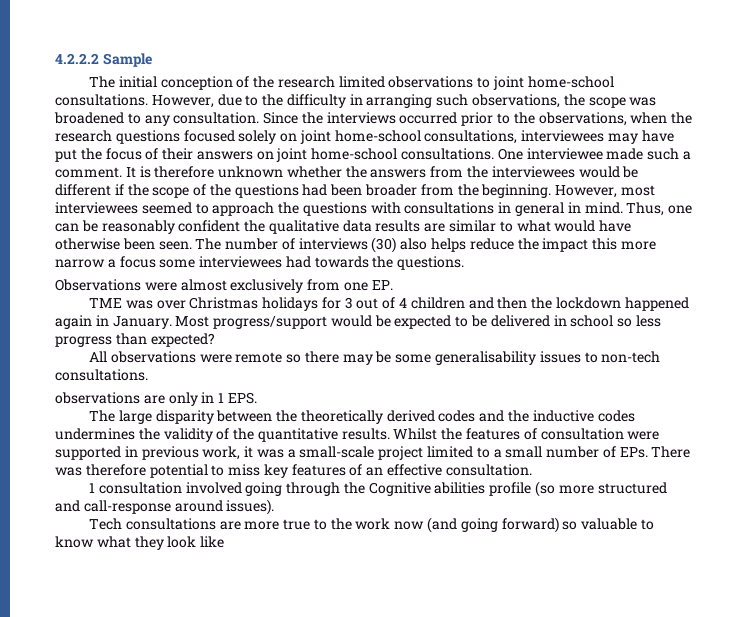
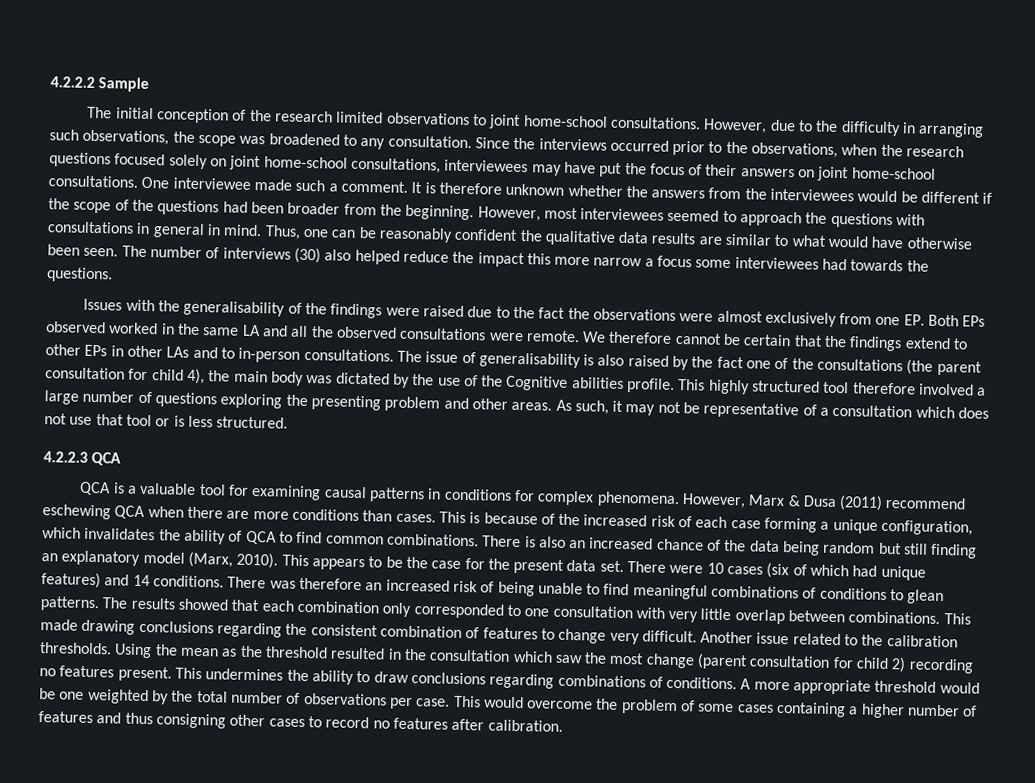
[431,238,467,252] helps -> [354,249,400,265] helped
[55,279,141,291] Observations -> [83,298,676,321] Issues with the generalisability of the findings were raised due to the fact the observations
[88,297,689,311] [55,315,661,329] [55,333,215,347] [88,351,661,365] [55,369,148,381] [55,392,257,406] [88,410,635,424] [55,428,660,442] [55,446,691,460] [55,464,532,478] [88,481,667,497] [55,499,275,515] [88,517,654,533] [55,536,225,550] // TME was over Christmas holidays for 3 out of 4 children and then the lockdown happened again in January. Most progress/support would be expected to be delivered in school so less progress than expected? // All observations were remote so there may be some generalisability issues to non-tech consultations. // observations are only in 1 EPS. // The large disparity between the theoretically derived codes and the inductive codes undermines the validity of the quantitative results. Whilst the features of consultation were supported in previous work, it was a small-scale project limited to a small number of EPs. There was therefore potential to miss key features of an effective consultation. // 1 consultation involved going through the Cognitive abilities profile (so more structured and call-response around issues). // Tech consultations are more true to the work now (and going forward) so valuable to know what they look like -> [928,314,986,327] [46,321,969,352] [45,344,982,376] [45,367,987,396] [44,390,990,419] [44,413,289,429] [43,451,122,466] [79,481,967,511] [42,504,974,536] [42,527,978,559] [41,550,926,581] [41,572,945,605] [40,596,971,625] [40,619,958,648] [39,642,974,674] [39,665,980,695] [39,688,978,719] [38,711,563,732] Both EPs observed worked in the same LA and all the observed consultations were remote. We therefore cannot be certain that the findings extend to other EPs in other LAs and to in-person consultations. The issue of generalisability is also raised by the fact one of the consultations (the parent consultation for child 4), the main body was dictated by the use of the Cognitive abilities profile. This highly structured tool therefore involved a large number of questions exploring the presenting problem and other areas. As such, it may not be representative of a consultation which does not use that tool or is less structured. // 4.2.2.3 QCA // QCA is a valuable tool for examining causal patterns in conditions for complex phenomena. However, Marx & Dusa (2011) recommend eschewing QCA when there are more conditions than cases. This is because of the increased risk of each case forming a unique configuration, which invalidates the ability of QCA to find common combinations. There is also an increased chance of the data being random but still finding an explanatory model (Marx, 2010). This appears to be the case for the present data set. There were 10 cases (six of which had unique features) and 14 conditions. There was therefore an increased risk of being unable to find meaningful combinations of conditions to glean patterns. The results showed that each combination only corresponded to one consultation with very little overlap between combinations. This made drawing conclusions regarding the consistent combination of features to change very difficult. Another issue related to the calibration thresholds. Using the mean as the threshold resulted in the consultation which saw the most change (parent consultation for child 2) recording no features present. This undermines the ability to draw conclusions regarding combinations of conditions. A more appropriate threshold would be one weighted by the total number of observations per case. This would overcome the problem of some cases containing a higher number of features and thus consigning other cases to record no features after calibration.

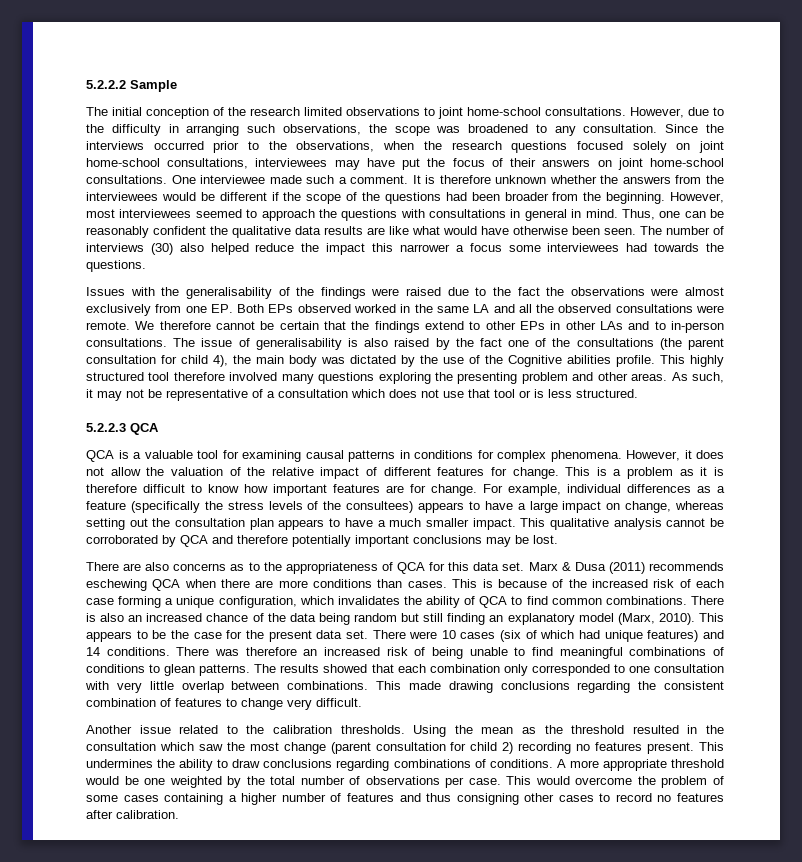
[50,76,95,88] 4.2.2.2 -> [86,80,126,89] 5.2.2.2
[725,233,789,247] similar to -> [389,226,409,235] like
[554,256,643,267] more narrow -> [399,244,450,252] narrower
[977,387,987,396] [44,390,152,405] a large number of -> [281,374,314,384] many
[43,451,88,463] 4.2.2.3 -> [86,423,126,432] 5.2.2.3
(746, 501) none -> [684,450,724,459] [86,467,725,479] [86,484,725,496] [86,501,724,513] [86,518,724,530] [86,535,558,547] [86,562,525,574] it does not allow the valuation of the relative impact of different features for change. This is a problem as it is therefore difficult to know how important features are for change. For example, individual differences as a feature (specifically the stress levels of the consultees) appears to have a large impact on change, whereas setting out the consultation plan appears to have a much smaller impact. This qualitative analysis cannot be corroborated by QCA and therefore potentially important conclusions may be lost. // There are also concerns as to the appropriateness of QCA for this data set.
[885,496,967,510] recommend -> [648,562,724,571] recommends
(697, 636) none -> (362, 702) //

